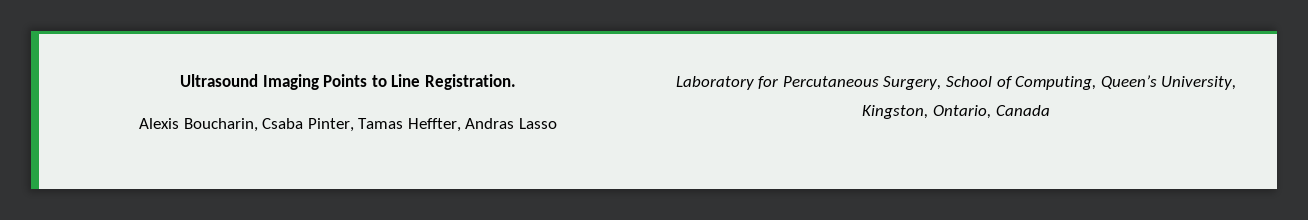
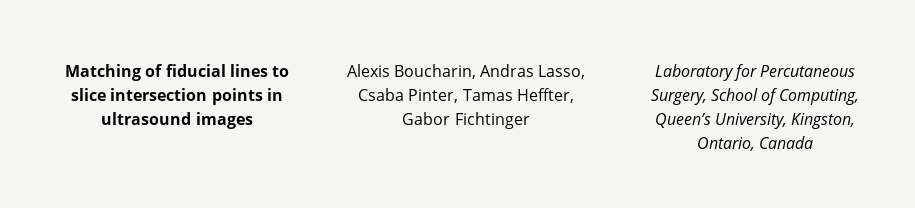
[180,74,516,90] Ultrasound Imaging Points to Line Registration. -> [65,64,289,81] [71,88,283,105] [101,112,253,129] Matching of fiducial lines to slice intersection points in ultrasound images
(258, 125) none -> [480,64,586,79] Andras Lasso,
[465,118,558,129] Andras Lasso -> [402,112,530,129] Gabor Fichtinger

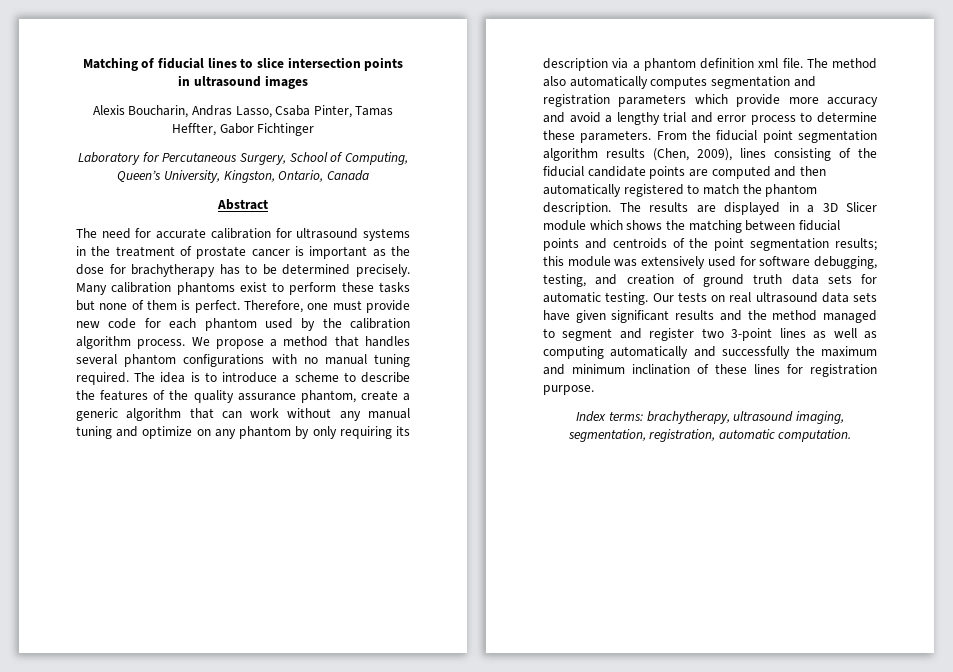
(814, 142) none -> [217,199,268,210] [76,228,411,241] [76,246,410,259] [76,264,411,277] [76,282,410,295] [76,300,410,313] [76,318,410,331] [76,336,410,349] [76,354,410,367] [76,372,411,385] [76,390,410,403] [76,408,410,421] [76,426,410,439] [543,58,877,71] [543,76,816,89] [543,94,878,107] [543,112,877,125] [543,130,877,143] [543,148,877,161] [543,166,826,179] [543,184,818,197] [543,202,877,215] [543,220,840,233] [543,238,877,251] [543,256,877,269] [543,274,877,287] [543,292,877,305] [543,310,877,323] [543,328,877,341] [543,346,877,359] [543,364,877,377] [543,385,594,395] [576,411,844,424] [567,429,852,442] // Abstract // The need for accurate calibration for ultrasound systems in the treatment of prostate cancer is important as the dose for brachytherapy has to be determined precisely. Many calibration phantoms exist to perform these tasks but none of them is perfect. Therefore, one must provide new code for each phantom used by the calibration algorithm process. We propose a method that handles several phantom configurations with no manual tuning required. The idea is to introduce a scheme to describe the features of the quality assurance phantom, create a generic algorithm that can work without any manual tuning and optimize on any phantom by only requiring its description via a phantom definition xml file. The method also automatically computes segmentation and registration parameters which provide more accuracy and avoid a lengthy trial and error process to determine these parameters. From the fiducial point segmentation algorithm results (Chen, 2009), lines consisting of the fiducial candidate points are computed and then automatically registered to match the phantom description. The results are displayed in a 3D Slicer module which shows the matching between fiducial points and centroids of the point segmentation results; this module was extensively used for software debugging, testing, and creation of ground truth data sets for automatic testing. Our tests on real ultrasound data sets have given significant results and the method managed to segment and register two 3-point lines as well as computing automatically and successfully the maximum and minimum inclination of these lines for registration purpose. // Index terms: brachytherapy, ultrasound imaging, segmentation, registration, automatic computation.

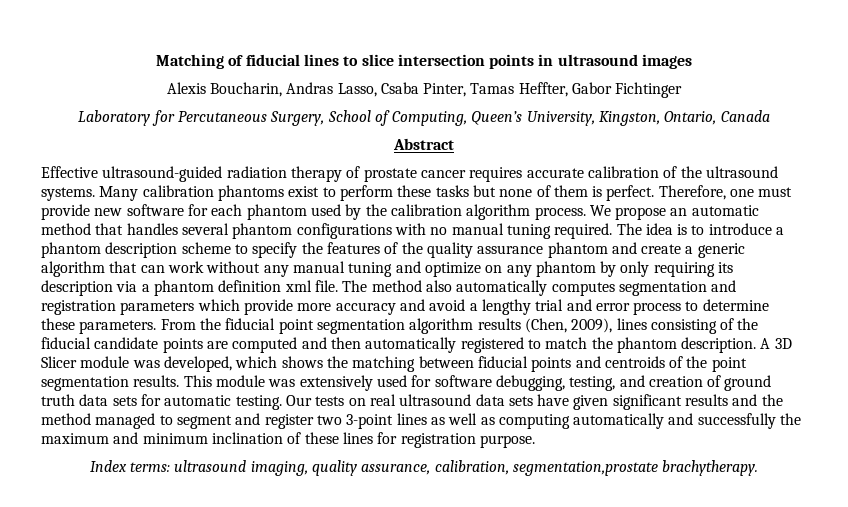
[76,228,411,241] [76,246,410,259] [76,264,411,277] The need for accurate calibration for ultrasound systems in the treatment of prostate cancer is important as the dose for brachytherapy has to be determined precisely. -> [41,166,778,182] [41,187,95,201] Effective ultrasound-guided radiation therapy of prostate cancer requires accurate calibration of the ultrasound systems.
[108,318,137,329] code -> [126,204,184,216] software
[270,339,278,347] a -> [670,205,759,216] an automatic
(290, 379) none -> [41,242,178,258] phantom description
[361,372,411,383] describe -> [252,242,298,258] specify
[300,390,356,403] phantom, -> [547,242,637,258] phantom and
[619,202,814,215] The results are displayed in a -> [760,338,771,349] A
(586, 225) none -> [132,356,232,372] was developed,
[835,238,877,251] [543,256,564,266] results; this -> [133,375,212,387] results. This
[646,411,730,424] brachytherapy, -> (171, 467) none
[567,429,852,442] segmentation, registration, automatic computation. -> [312,460,759,476] quality assurance, calibration, segmentation,prostate brachytherapy.

